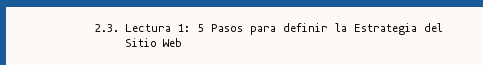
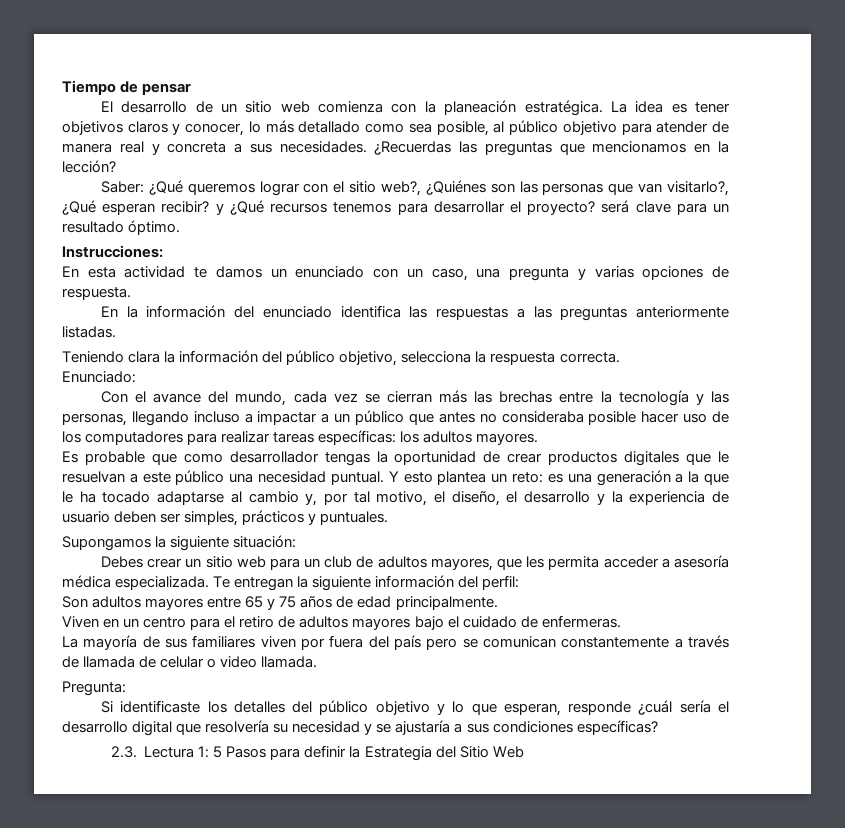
(95, 28) none -> [62,80,192,95] [100,100,731,116] [62,120,730,136] [62,141,729,156] [62,160,116,173] [100,180,730,196] [62,200,729,215] [62,220,181,235] [62,245,163,258] [62,266,730,281] [62,287,131,300] [100,305,730,321] [62,326,116,338] [62,350,620,366] [62,371,136,383] [100,390,729,406] [62,410,730,426] [62,430,539,445] [62,451,729,466] [62,470,730,486] [62,491,730,506] [62,510,389,526] [62,535,297,551] [100,555,729,571] [62,575,520,591] [62,596,498,610] [62,615,621,630] [62,635,729,650] [62,656,318,668] [62,681,126,696] [100,700,730,716] [62,720,658,736] Tiempo de pensar // El desarrollo de un sitio web comienza con la planeación estratégica. La idea es tener objetivos claros y conocer, lo más detallado como sea posible, al público objetivo para atender de manera real y concreta a sus necesidades. ¿Recuerdas las preguntas que mencionamos en la lección? // Saber: ¿Qué queremos lograr con el sitio web?, ¿Quiénes son las personas que van visitarlo?, ¿Qué esperan recibir? y ¿Qué recursos tenemos para desarrollar el proyecto? será clave para un resultado óptimo. // Instrucciones: // En esta actividad te damos un enunciado con un caso, una pregunta y varias opciones de respuesta. // En la información del enunciado identifica las respuestas a las preguntas anteriormente listadas. // Teniendo clara la información del público objetivo, selecciona la respuesta correcta. // Enunciado: // Con el avance del mundo, cada vez se cierran más las brechas entre la tecnología y las personas, llegando incluso a impactar a un público que antes no consideraba posible hacer uso de los computadores para realizar tareas específicas: los adultos mayores. // Es probable que como desarrollador tengas la oportunidad de crear productos digitales que le resuelvan a este público una necesidad puntual. Y esto plantea un reto: es una generación a la que le ha tocado adaptarse al cambio y, por tal motivo, el diseño, el desarrollo y la experiencia de usuario deben ser simples, prácticos y puntuales. // Supongamos la siguiente situación: // Debes crear un sitio web para un club de adultos mayores, que les permita acceder a asesoría médica especializada. Te entregan la siguiente información del perfil: // Son adultos mayores entre 65 y 75 años de edad principalmente. // Viven en un centro para el retiro de adultos mayores bajo el cuidado de enfermeras. // La mayoría de sus familiares viven por fuera del país pero se comunican constantemente a través de llamada de celular o video llamada. // Pregunta: // Si identificaste los detalles del público objetivo y lo que esperan, responde ¿cuál sería el desarrollo digital que resolvería su necesidad y se ajustaría a sus condiciones específicas? //

